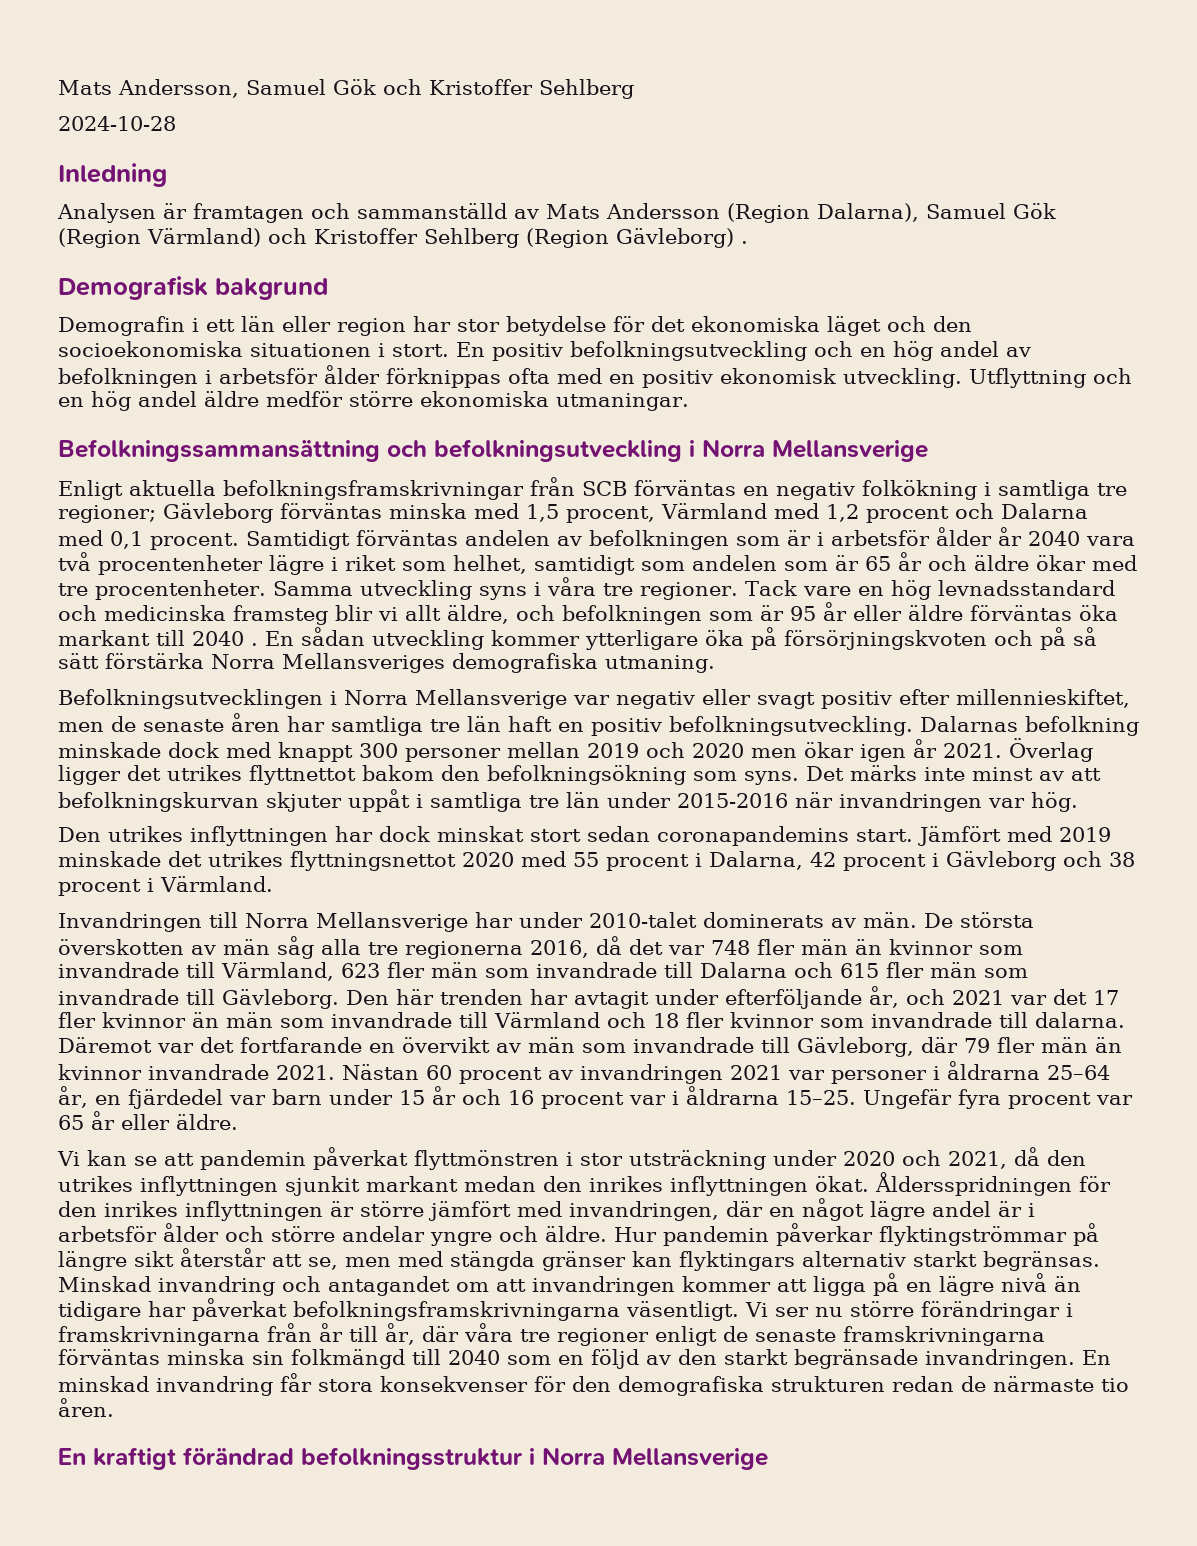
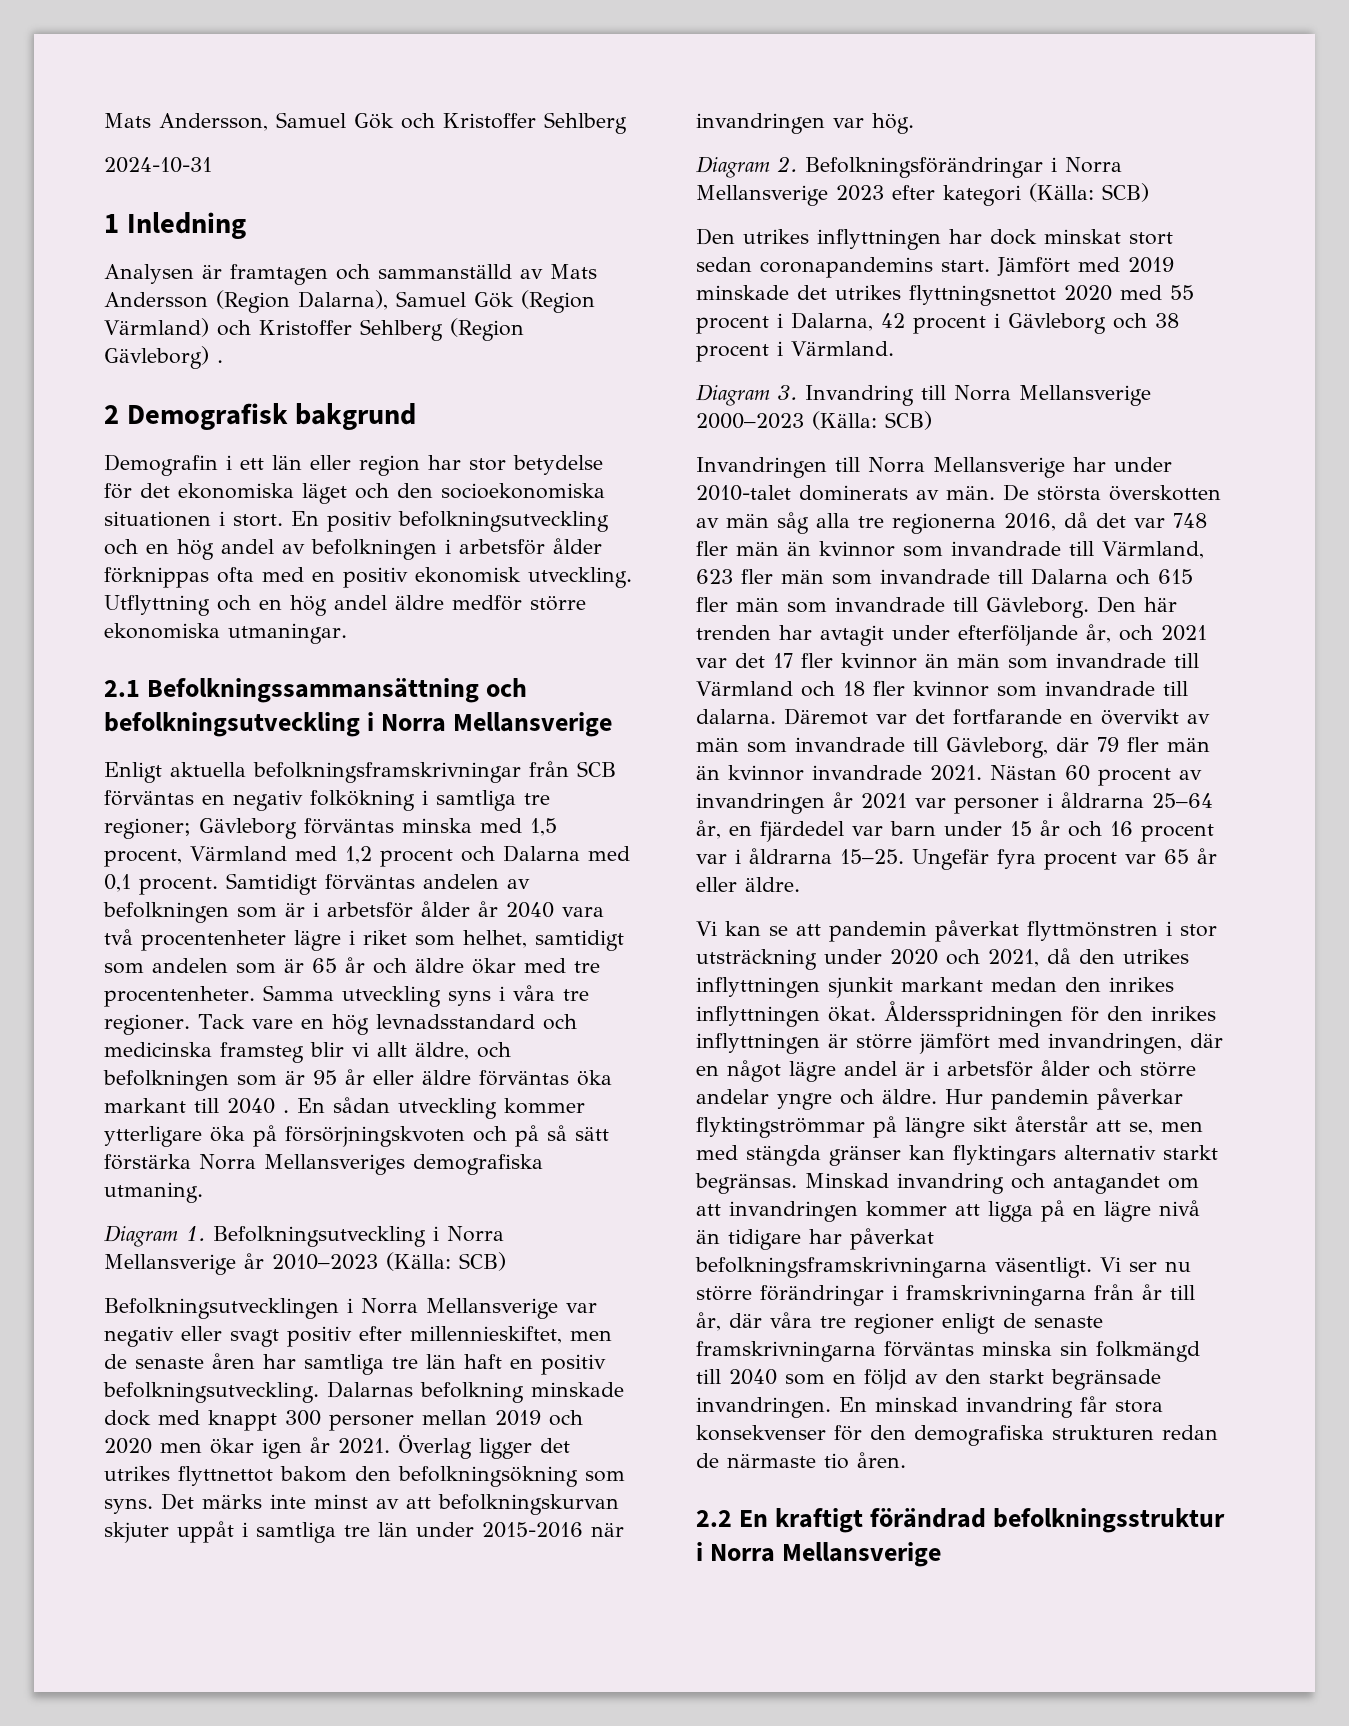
[58,116,176,131] 2024-10-28 // -> [104,157,212,173] [104,214,119,233] 2024-10-31 // 1
(748, 242) none -> [104,405,119,424] 2
(689, 402) none -> [104,680,140,697] 2.1
(715, 664) none -> [104,1225,504,1247] [104,1252,506,1275] // Diagram 1. Befolkningsutveckling i Norra Mellansverige år 2010–2023 (Källa: SCB)
(1078, 802) none -> [696,156,1122,178] [696,183,1149,206] // Diagram 2. Befolkningsförändringar i Norra Mellansverige 2023 efter kategori (Källa: SCB)
(273, 884) none -> [696,384,1151,406] [696,411,932,430] // Diagram 3. Invandring till Norra Mellansverige 2000–2023 (Källa: SCB)
(723, 1074) none -> [833,792,853,808] år
(114, 1407) none -> [696,1510,732,1527] 2.2

